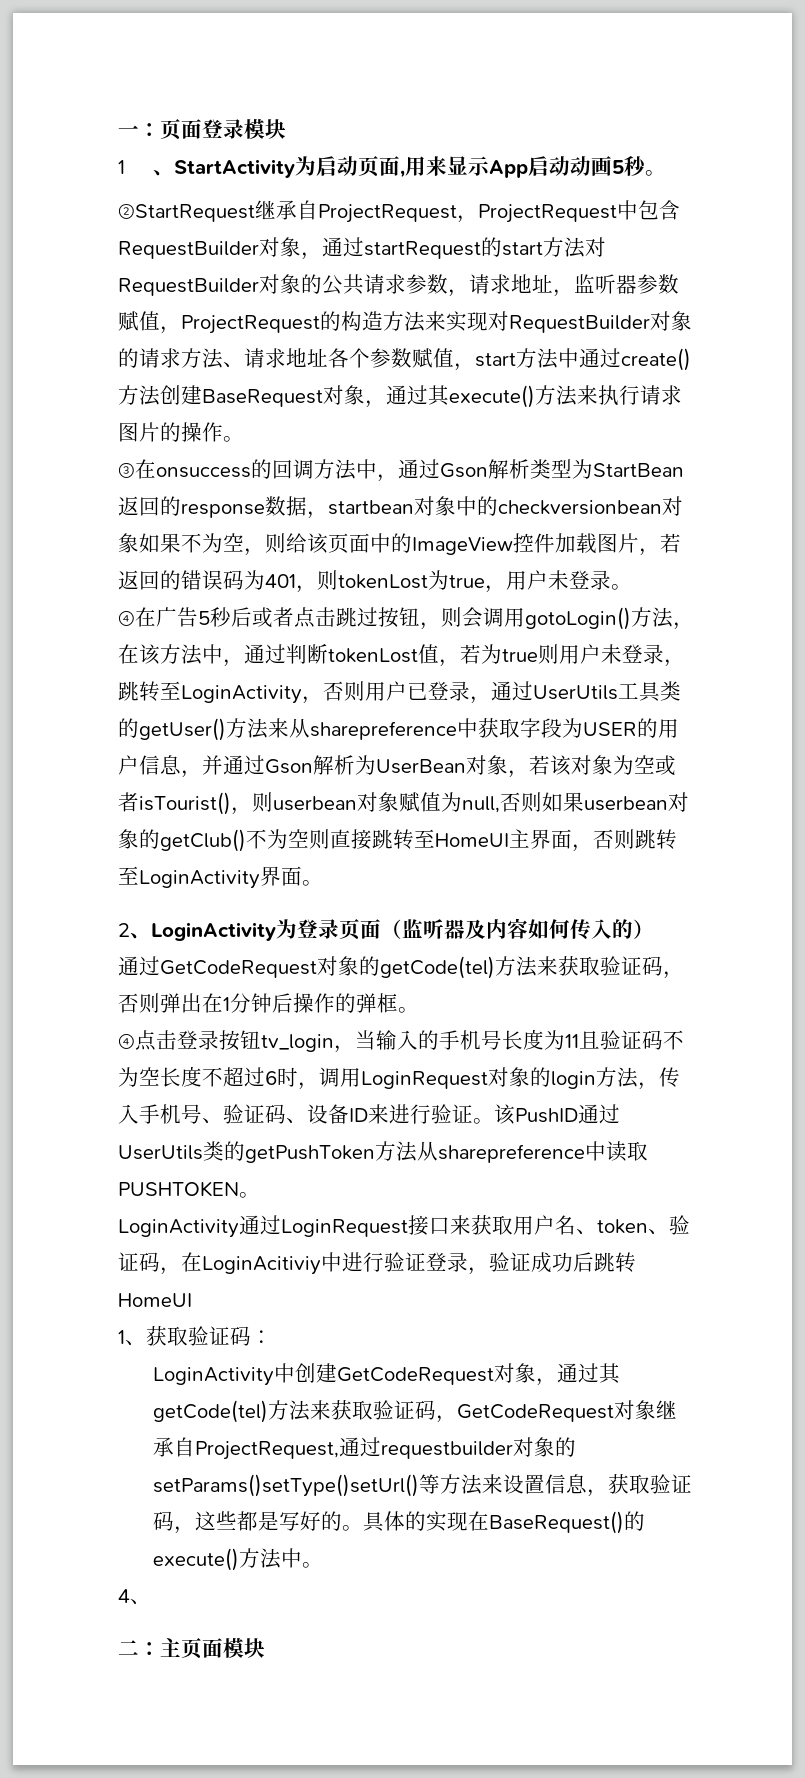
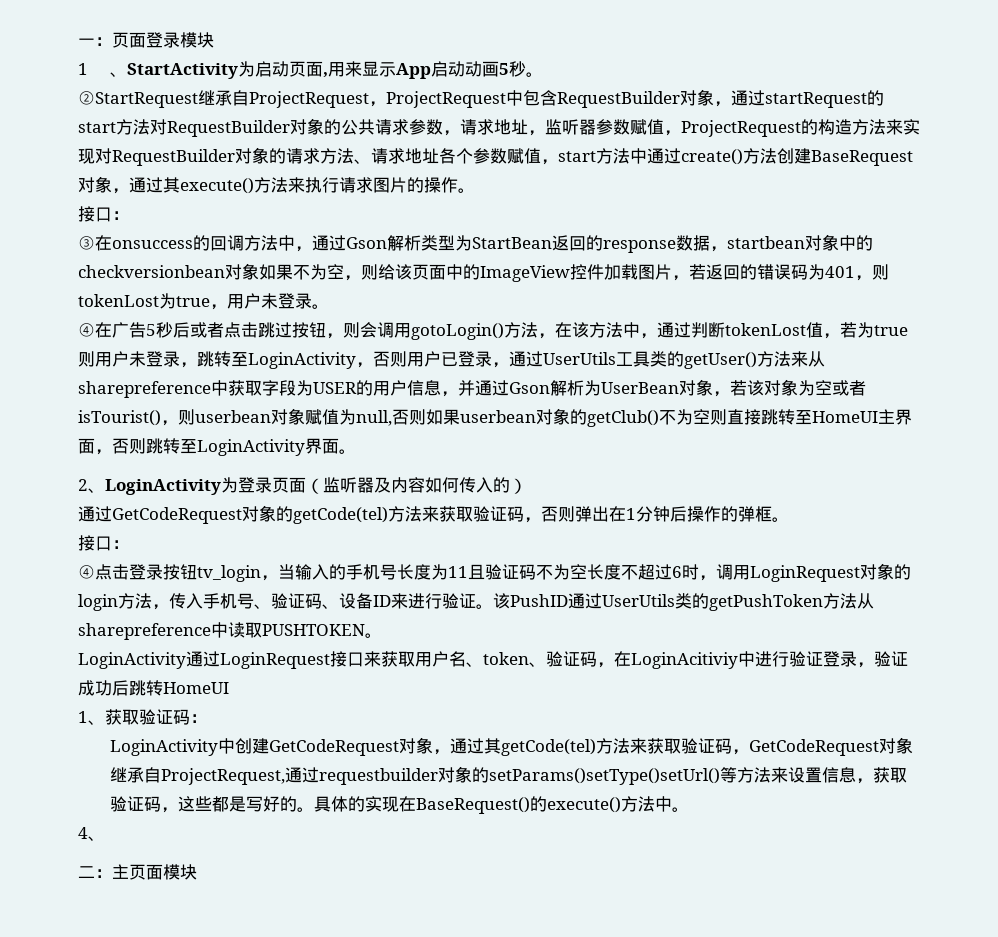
(244, 439) none -> [78,206,129,222] // 接口：
(419, 1010) none -> [78,535,129,551] // 接口：

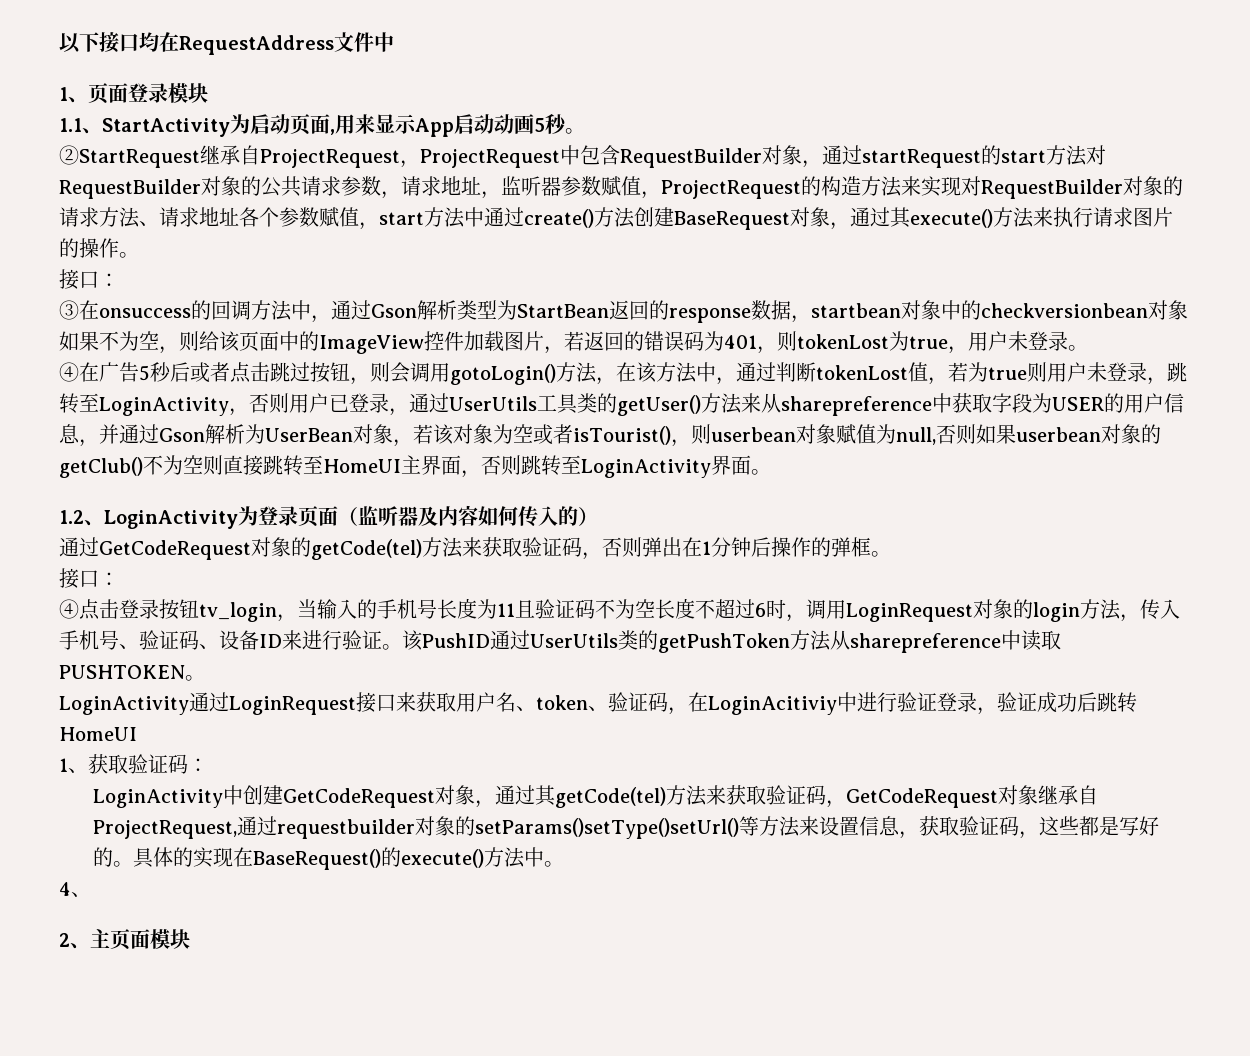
[78,37,112,46] 一： -> [59,32,394,55] [59,87,88,103] 以下接口均在RequestAddress文件中 // 1、
[78,63,88,75] 1 -> [59,118,82,132] 1.1
[78,479,88,491] 2 -> [59,510,84,524] 1.2
[78,866,112,878] 二： -> [59,933,90,949] 2、

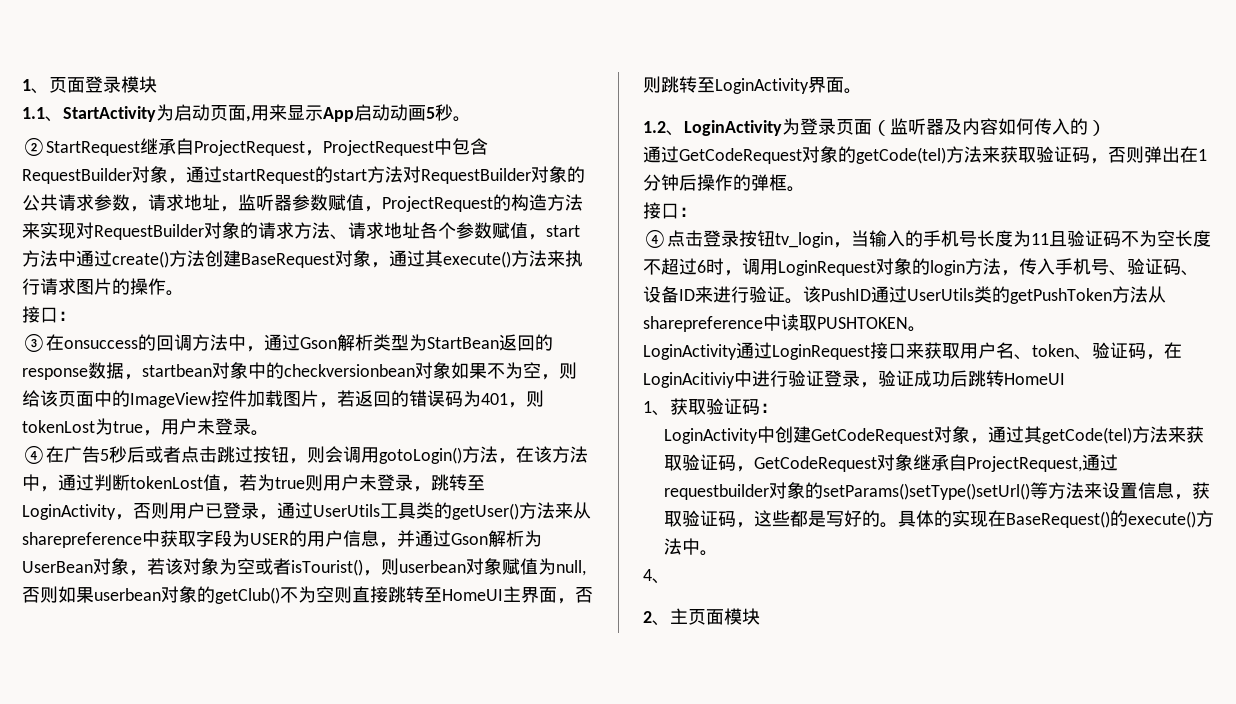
[59,32,394,55] 以下接口均在RequestAddress文件中 // -> (22, 85) none

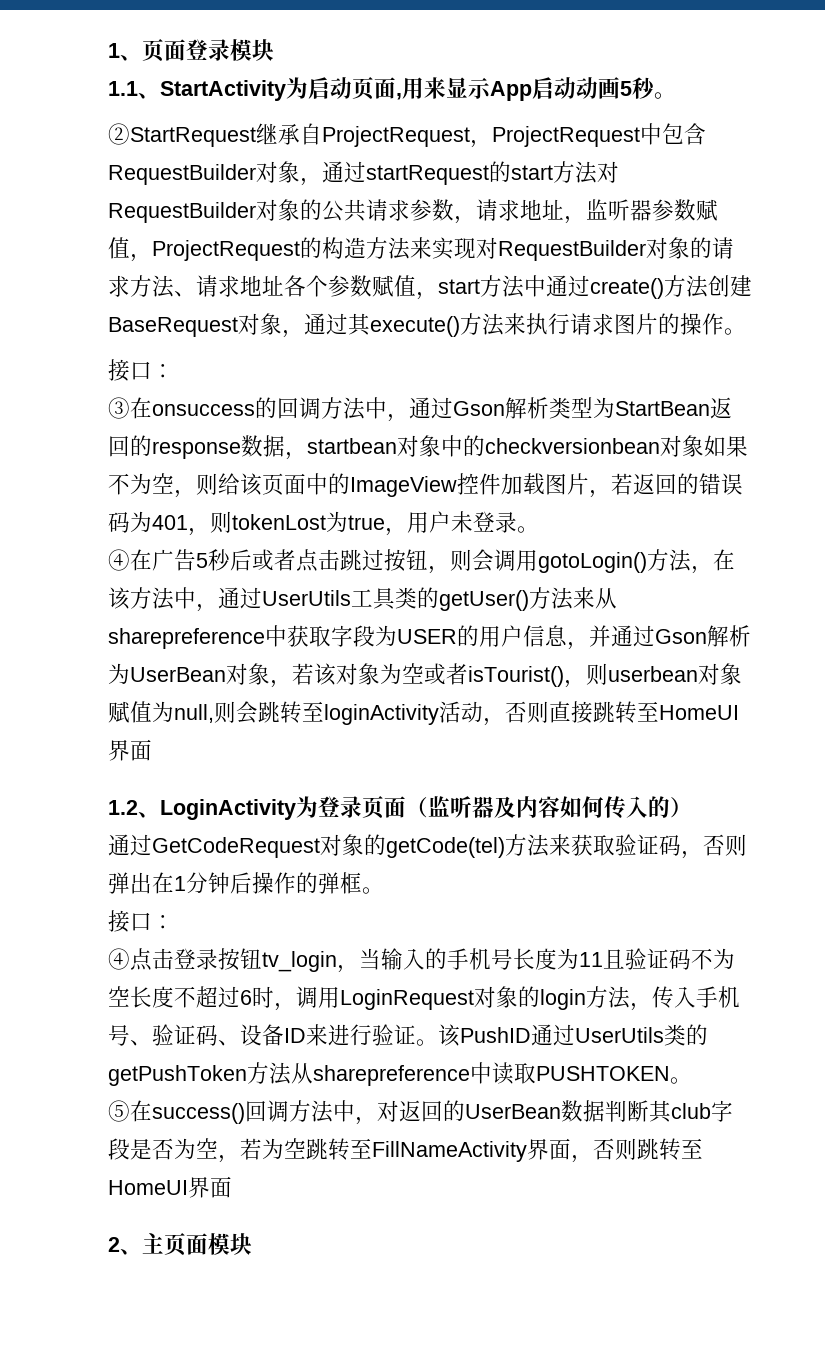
[94,474,485,492] [22,502,313,520] 判断tokenLost值，若为true则用户未登录，跳转至LoginActivity，否则用户已登录，通过 -> (262, 598) none
[22,586,334,604] 否则如果userbean对象的getClub()不为空 -> [214,701,527,726] 则会跳转至loginActivity活动，否
[503,586,593,604] [643,76,862,94] 主界面，否则跳转至LoginActivity界面。 -> [108,739,152,761] 界面
[643,342,1182,360] [643,370,1065,388] [643,398,778,416] [663,426,1204,444] [663,454,1118,472] [663,482,1210,500] [663,510,1214,528] [663,538,718,556] [643,569,670,584] LoginActivity通过LoginRequest接口来获取用户名、token、验证码，在LoginAcitiviy中进行验证登录，验证成功后跳转HomeUI // 1、获取验证码： // LoginActivity中创建GetCodeRequest对象，通过其getCode(tel)方法来获取验证码，GetCodeRequest对象继承自ProjectRequest,通过requestbuilder对象的setParams()setType()setUrl()等方法来设置信息，获取验证码，这些都是写好的。具体的实现在BaseRequest()的execute()方法中。 // 4、 -> [108,1100,733,1125] [108,1138,703,1163] [108,1176,232,1198] ⑤在success()回调方法中，对返回的UserBean数据判断其club字段是否为空，若为空跳转至FillNameActivity界面，否则跳转至HomeUI界面

